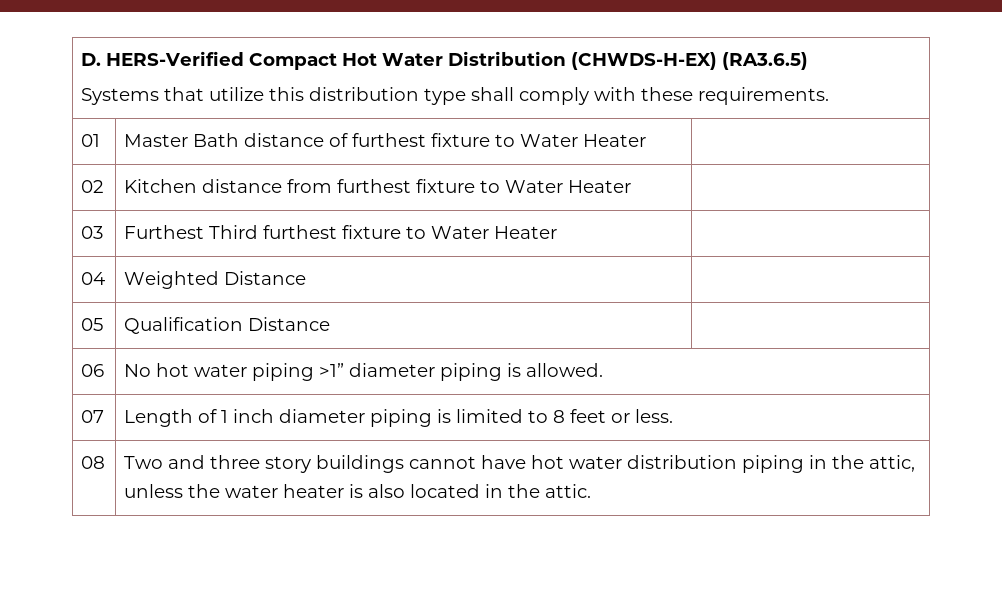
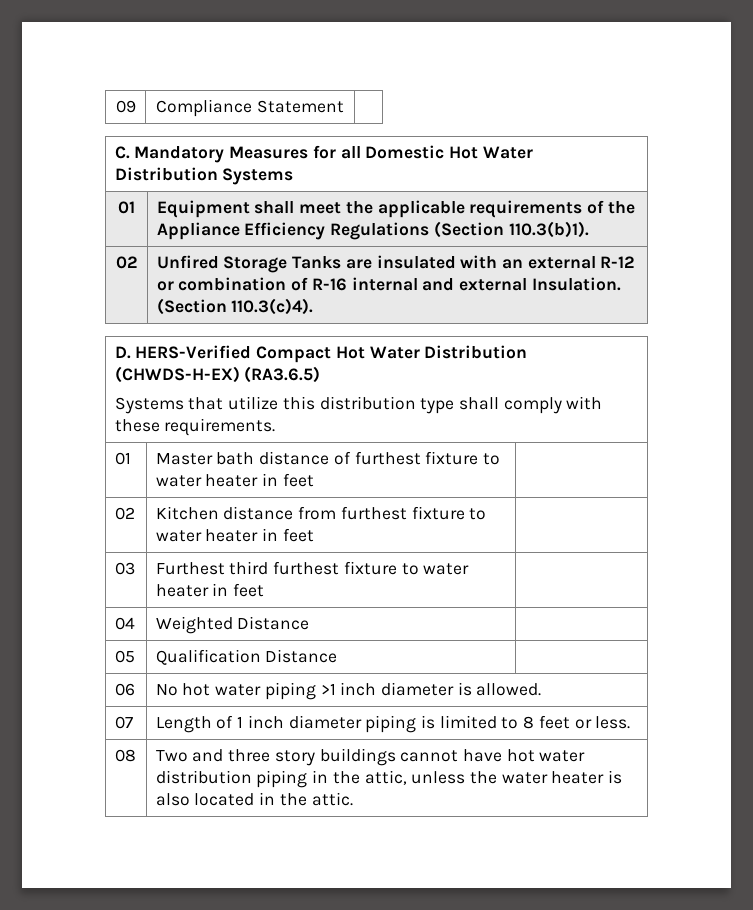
(81, 59) none -> [115,100,136,113] [156,99,344,117] [114,145,533,163] [114,167,294,185] [118,201,135,214] [156,200,635,218] [156,221,589,240] [115,256,138,269] [156,255,636,273] [156,277,621,291] [156,298,314,315] 09 | Compliance Statement | // C. Mandatory Measures for all Domestic Hot Water Distribution Systems // 01 | Equipment shall meet the applicable requirements of the Appliance Efficiency Regulations (Section 110.3(b)1). // 02 | Unfired Storage Tanks are insulated with an external R-12 or combination of R-16 internal and external Insulation. (Section 110.3(c)4). //
[193,133,240,147] Bath -> [216,452,255,465] bath
[520,134,647,147] Water Heater -> [155,473,314,487] water heater in feet
[505,180,632,193] Water Heater -> [155,528,314,542] water heater in feet
[209,225,558,239] Third furthest fixture to Water Heater -> [229,561,470,575] [155,583,265,597] third furthest fixture to water heater in feet
[319,363,503,381] >1” diameter piping -> [320,682,454,696] >1 inch diameter

